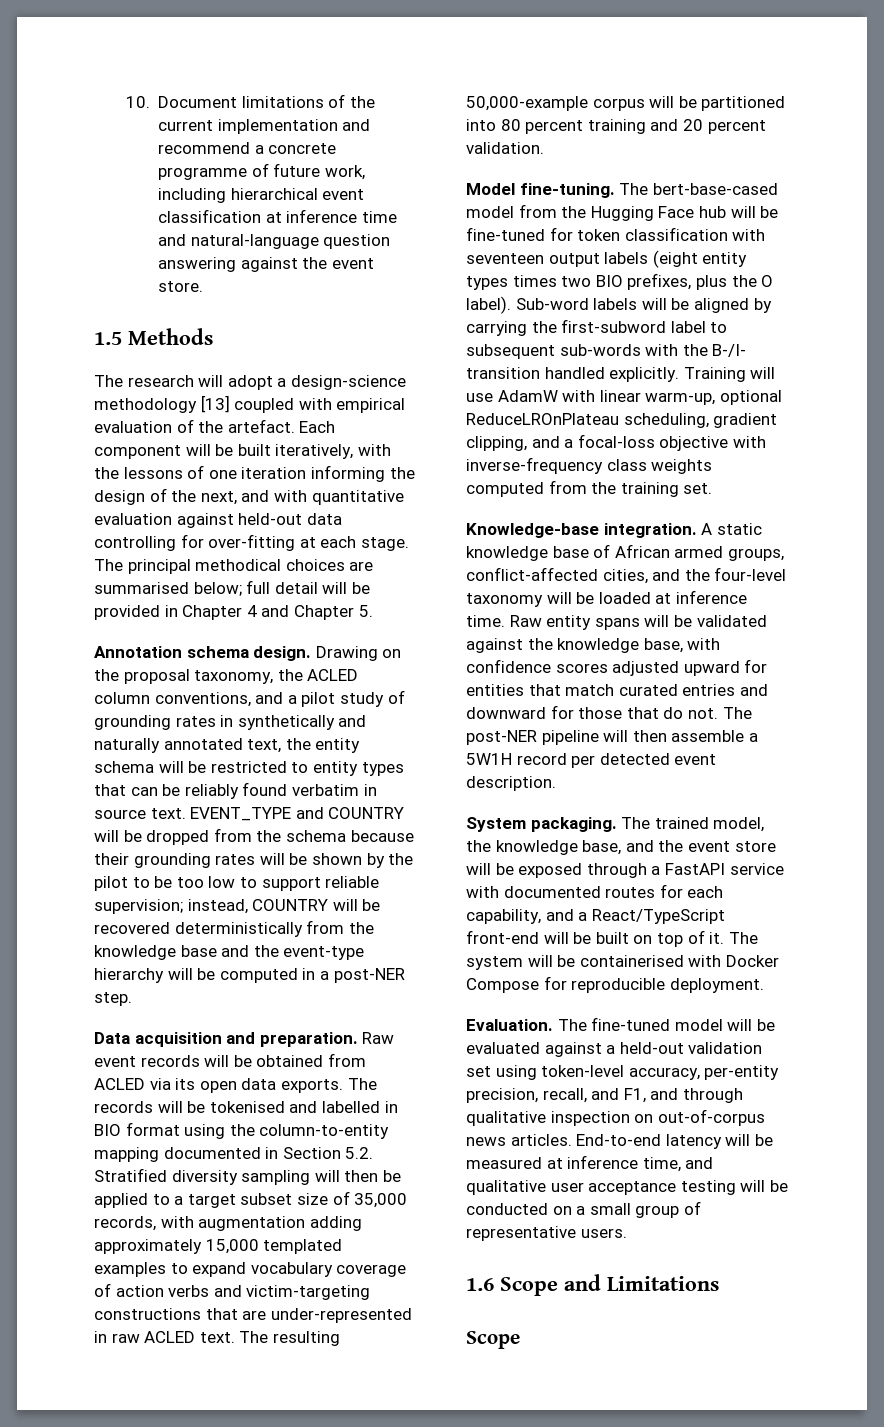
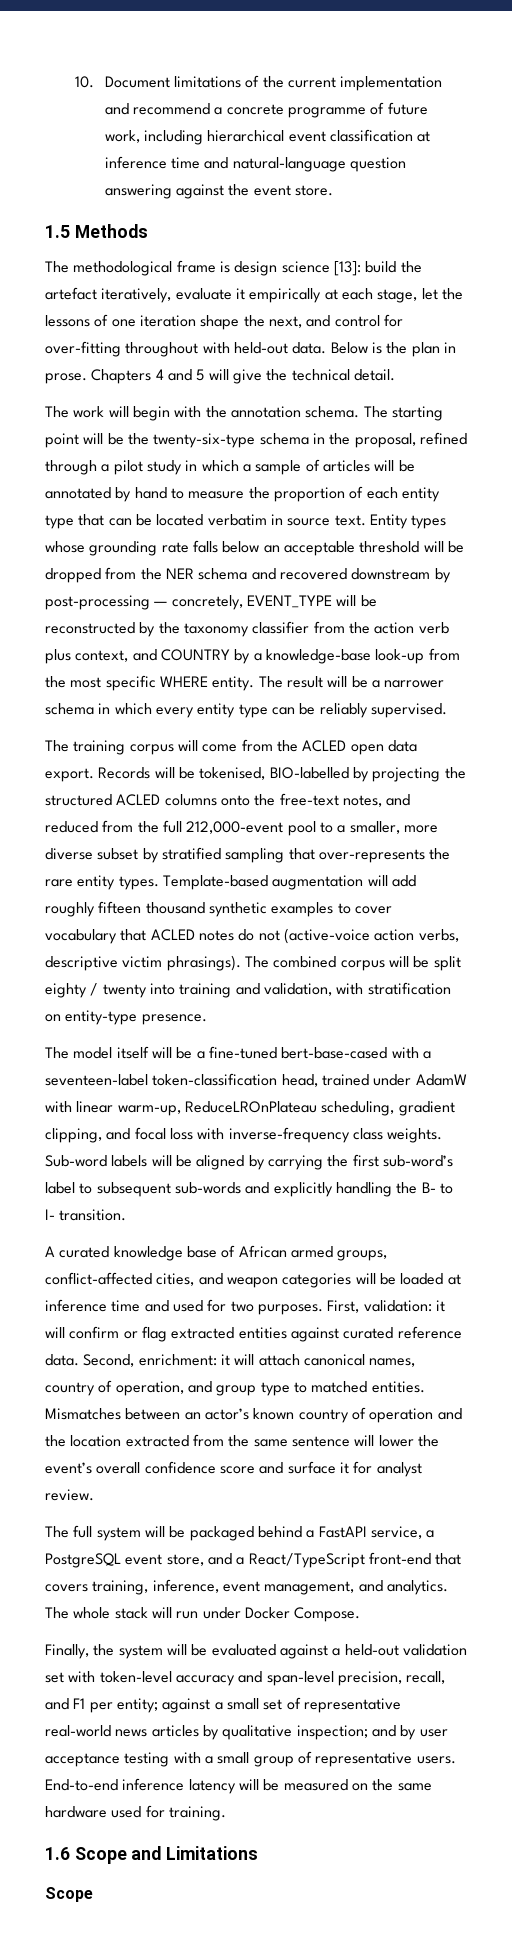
[127,375,406,390] [94,395,406,413] [94,419,336,433] [94,444,391,459] research will adopt a design-science methodology [13] coupled with empirical evaluation of the artefact. Each component will be built iteratively, with -> [73,260,422,276] [45,287,438,303] methodological frame is design science [13]: build the artefact iteratively, evaluate it empirically at each stage, let
[310,465,415,482] [94,488,404,505] [94,513,342,528] [94,534,409,551] [94,559,374,574] [94,580,370,596] [94,605,373,620] [94,646,402,661] [94,669,359,684] [94,690,405,707] [94,715,367,730] [94,738,361,753] [94,761,404,776] informing the design of the next, and with quantitative evaluation against held-out data controlling for over-fitting at each stage. The principal methodical choices are summarised below; full detail will be provided in Chapter 4 and Chapter 5. // Annotation schema design. Drawing on the proposal taxonomy, the ACLED column conventions, and a pilot study of grounding rates in synthetically and naturally annotated text, the entity schema will be restricted to entity types -> [200,314,403,330] [45,341,456,357] [45,369,395,384] [45,406,443,421] [45,432,467,448] [45,459,415,475] [45,486,440,502] [45,515,74,529] shape the next, and control for over-fitting throughout with held-out data. Below is the plan in prose. Chapters 4 and 5 will give the technical detail. // The work will begin with the annotation schema. The starting point will be the twenty-six-type schema in the proposal, refined through a pilot study in which a sample of articles will be annotated by hand to measure the proportion of each entity type
[184,782,288,799] reliably found -> [156,514,204,526] located
[190,807,405,821] EVENT_TYPE and COUNTRY -> [369,514,447,529] [45,540,420,556] Entity types whose grounding rate falls below an acceptable threshold
[285,830,414,842] [94,853,362,868] schema because their grounding rates will be shown -> [165,568,451,583] [45,595,377,610] [45,622,135,634] NER schema and recovered downstream by post-processing — concretely, EVENT_TYPE will be reconstructed
[94,876,380,891] [94,899,381,914] [94,920,374,937] [94,945,365,960] [94,968,405,983] [94,992,132,1006] [94,1032,395,1047] [94,1053,366,1067] [94,1078,377,1093] [94,1101,398,1113] [94,1122,390,1139] [94,1147,374,1162] [94,1168,401,1185] [94,1191,408,1208] [94,1216,362,1231] [94,1239,343,1254] [94,1262,407,1277] [94,1283,371,1300] [94,1308,412,1323] [94,1331,340,1346] [466,96,786,111] [466,119,766,134] [466,142,544,154] [466,183,778,198] [466,204,779,221] [466,227,766,241] [466,250,748,268] [466,273,774,290] [466,296,511,314] pilot to be too low to support reliable supervision; instead, COUNTRY will be recovered deterministically from the knowledge base and the event-type hierarchy will be computed in a post-NER step. // Data acquisition and preparation. Raw event records will be obtained from ACLED via its open data exports. The records will be tokenised and labelled in BIO format using the column-to-entity mapping documented in Section 5.2. Stratified diversity sampling will then be applied to a target subset size of 35,000 records, with augmentation adding approximately 15,000 templated examples to expand vocabulary coverage of action verbs and victim-targeting constructions that are under-represented in raw ACLED text. The resulting 50,000-example corpus will be partitioned into 80 percent training and 20 percent validation. // Model fine-tuning. The bert-base-cased model from the Hugging Face hub will be fine-tuned for token classification with seventeen output labels (eight entity types times two BIO prefixes, plus the O label). -> [183,621,449,637] [45,648,460,664] [45,675,445,691] [45,703,447,718] [45,739,417,755] [45,767,466,782] [45,793,411,807] [45,820,438,836] [45,847,451,863] [45,875,416,890] [45,901,392,917] [45,928,459,944] [45,955,461,971] [45,982,451,998] [45,1010,207,1025] [45,1046,431,1059] [45,1073,467,1087] [45,1101,455,1116] [45,1127,443,1143] taxonomy classifier from the action verb plus context, and COUNTRY by a knowledge-base look-up from the most specific WHERE entity. The result will be a narrower schema in which every entity type can be reliably supervised. // The training corpus will come from the ACLED open data export. Records will be tokenised, BIO-labelled by projecting the structured ACLED columns onto the free-text notes, and reduced from the full 212,000-event pool to a smaller, more diverse subset by stratified sampling that over-represents the rare entity types. Template-based augmentation will add roughly fifteen thousand synthetic examples to cover vocabulary that ACLED notes do not (active-voice action verbs, descriptive victim phrasings). The combined corpus will be split eighty / twenty into training and validation, with stratification on entity-type presence. // The model itself will be a fine-tuned bert-base-cased with a seventeen-label token-classification head, trained under AdamW with linear warm-up, ReduceLROnPlateau scheduling, gradient clipping, and focal loss with inverse-frequency class weights.
[561,319,667,333] first-subword -> [352,1154,453,1167] first sub-word’s
[645,344,747,357] [466,367,776,382] [466,390,782,405] [466,413,778,428] [466,434,766,451] [466,457,713,474] [466,480,713,497] [466,523,762,538] with the B-/I- transition handled explicitly. Training will use AdamW with linear warm-up, optional ReduceLROnPlateau scheduling, gradient clipping, and a focal-loss objective with inverse-frequency class weights computed from the training set. // Knowledge-base integration. A static -> [245,1182,453,1197] [45,1209,127,1221] [45,1246,110,1258] and explicitly handling the B- to I- transition. // A curated
[684,567,787,581] [466,593,543,607] the four-level taxonomy -> [226,1273,352,1288] weapon categories
[466,615,767,630] [466,638,721,653] [466,659,768,676] [466,684,768,696] [466,705,752,719] [466,730,758,745] [466,753,717,768] [466,776,556,791] [466,817,765,832] [466,840,776,855] [466,863,784,878] [466,884,724,898] [466,909,725,924] [466,930,758,947] [466,955,779,970] [466,976,764,993] [466,1017,723,1031] time. Raw entity spans will be validated against the knowledge base, with confidence scores adjusted upward for entities that match curated entries and downward for those that do not. The post-NER pipeline will then assemble a 5W1H record per detected event description. // System packaging. The trained model, the knowledge base, and the event store will be exposed through a FastAPI service with documented routes for each capability, and a React/TypeScript front-end will be built on top of it. The system will be containerised with Docker Compose for reproducible deployment. // Evaluation. The fine-tuned model -> [111,1299,445,1315] [45,1326,462,1342] [45,1354,416,1367] [45,1380,425,1396] [45,1407,462,1423] [45,1434,439,1447] [45,1461,422,1477] [45,1489,94,1501] [45,1525,435,1541] [45,1552,462,1568] [45,1579,448,1595] [45,1607,361,1622] [45,1644,163,1659] time and used for two purposes. First, validation: it will confirm or flag extracted entities against curated reference data. Second, enrichment: it will attach canonical names, country of operation, and group type to matched entities. Mismatches between an actor’s known country of operation and the location extracted from the same sentence will lower the event’s overall confidence score and surface it for analyst review. // The full system will be packaged behind a FastAPI service, a PostgreSQL event store, and a React/TypeScript front-end that covers training, inference, event management, and analytics. The whole stack will run under Docker Compose. // Finally, the system
[495,1065,780,1080] [466,1088,743,1103] [466,1109,765,1126] [466,1134,773,1149] [466,1155,714,1172] [466,1180,788,1195] [466,1203,572,1215] using token-level accuracy, per-entity precision, recall, and F1, and through qualitative inspection on out-of-corpus news articles. End-to-end latency will be measured at inference time, and qualitative user acceptance testing will be conducted on -> [68,1671,446,1686] [45,1697,401,1713] [45,1725,448,1740] [45,1752,201,1767] with token-level accuracy and span-level precision, recall, and F1 per entity; against a small set of representative real-world news articles by qualitative inspection; and by user acceptance testing with
(627, 1233) none -> [45,1778,432,1794] [45,1805,226,1821] End-to-end inference latency will be measured on the same hardware used for training.

